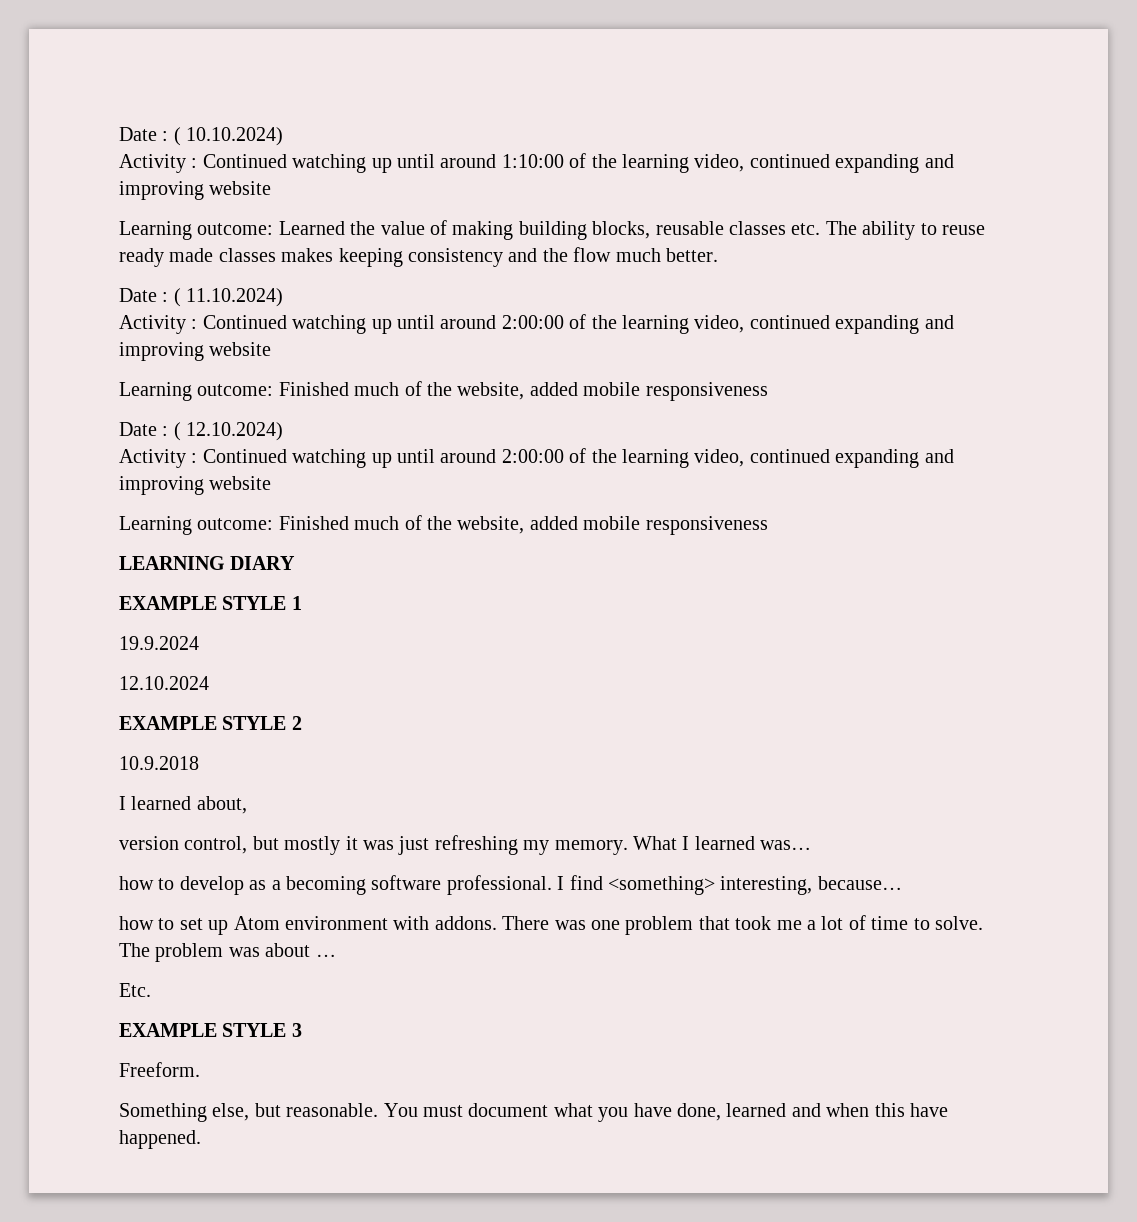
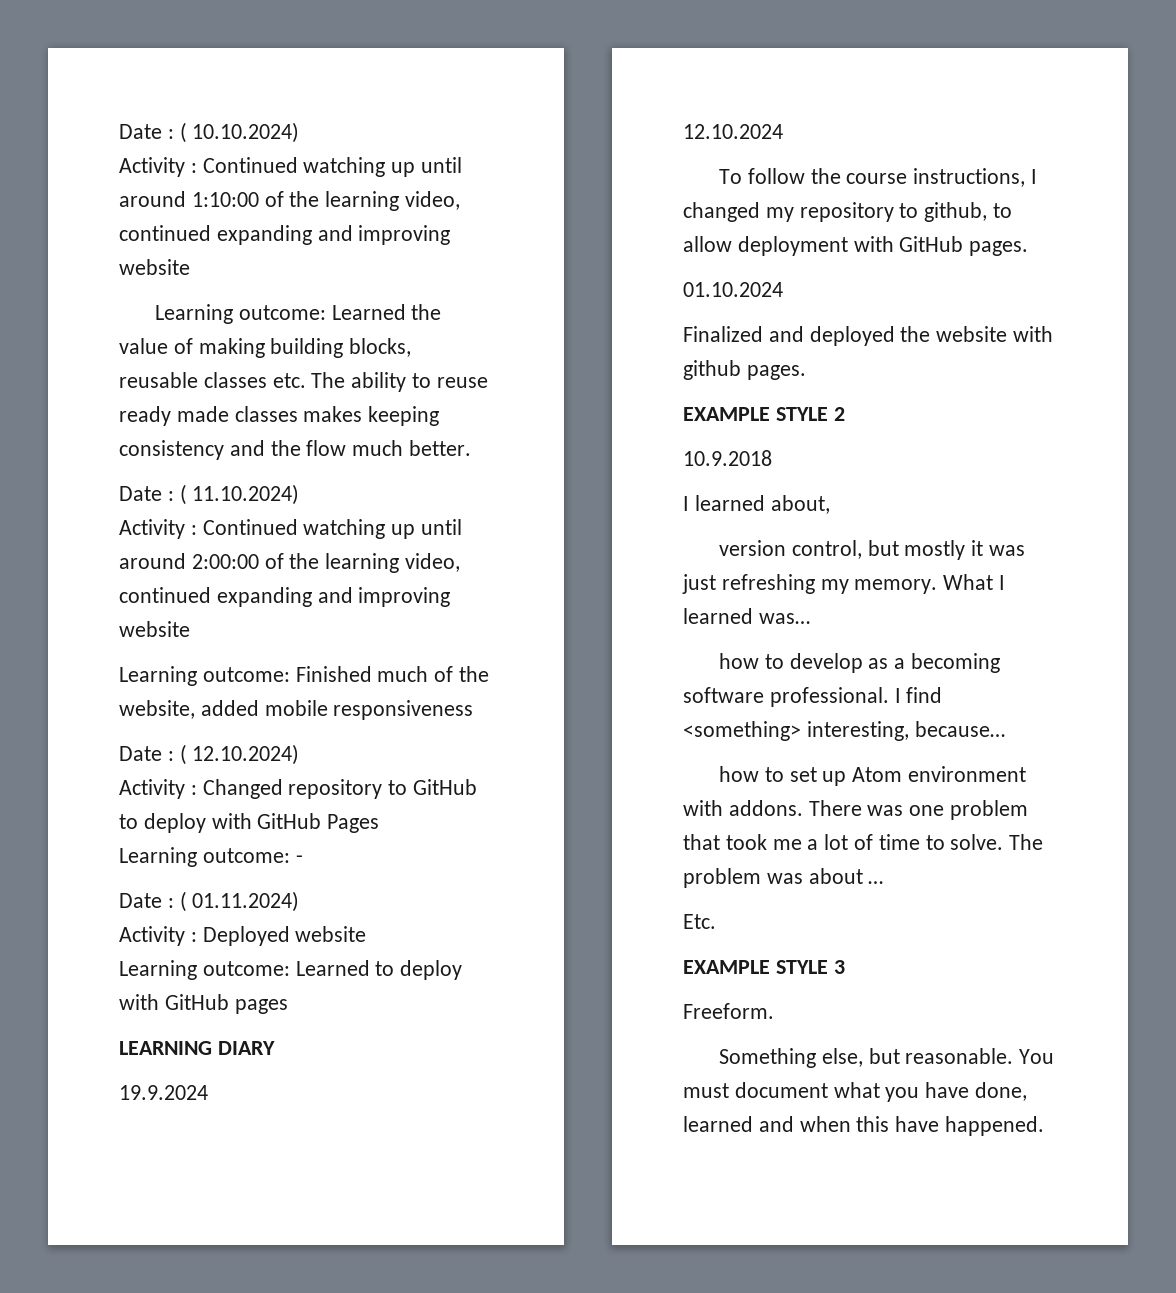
[202,448,954,468] [119,476,272,495] [119,515,768,535] Continued watching up until around 2:00:00 of the learning video, continued expanding and improving website // Learning outcome: Finished much of the website, added mobile responsiveness -> [202,779,478,799] [119,813,380,833] [119,847,303,867] [119,891,300,912] [119,926,367,946] [119,960,463,980] [119,994,288,1014] Changed repository to GitHub to deploy with GitHub Pages // Learning outcome: - // Date : ( 01.11.2024) // Activity : Deployed website // Learning outcome: Learned to deploy with GitHub pages
[119,596,302,610] // EXAMPLE STYLE 1 -> (275, 1048) none
(209, 683) none -> [718,168,1037,187] [683,202,1013,222] [683,236,1029,256] [683,282,783,297] [683,326,1054,346] [683,360,806,380] // To follow the course instructions, I changed my repository to github, to allow deployment with GitHub pages. // 01.10.2024 // Finalized and deployed the website with github pages.

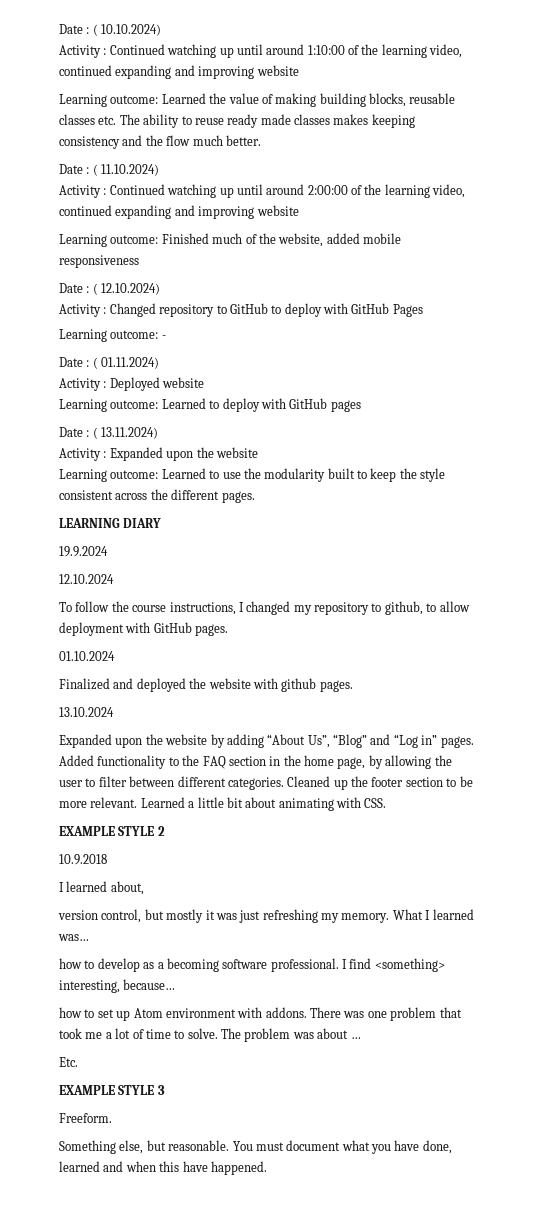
(288, 1006) none -> [59,427,159,439] [59,447,258,461] [59,468,446,482] [59,489,255,503] // Date : ( 13.11.2024) // Activity : Expanded upon the website // Learning outcome: Learned to use the modularity built to keep the style consistent across the different pages.
(806, 372) none -> [59,707,114,717] [59,734,474,748] [59,755,452,769] [59,776,473,790] [59,797,387,811] // 13.10.2024 // Expanded upon the website by adding “About Us”, “Blog” and “Log in” pages. Added functionality to the FAQ section in the home page, by allowing the user to filter between different categories. Cleaned up the footer section to be more relevant. Learned a little bit about animating with CSS.

